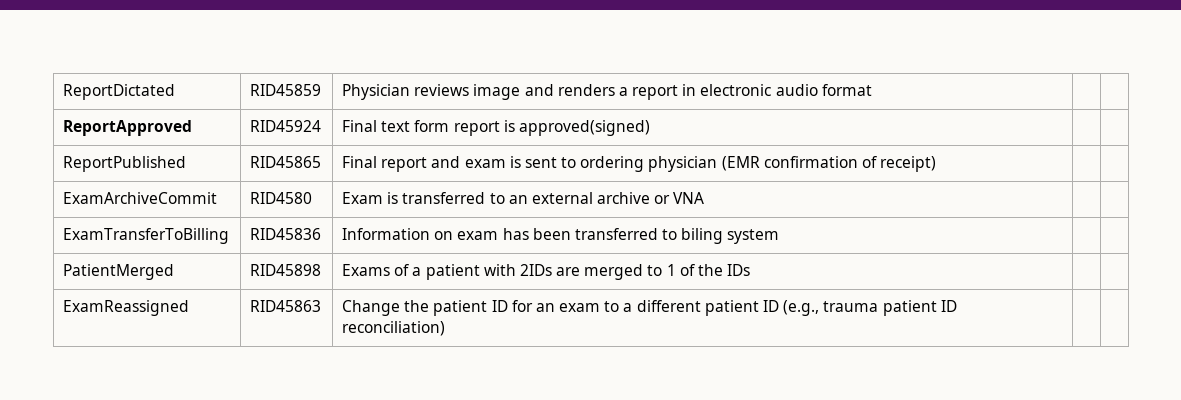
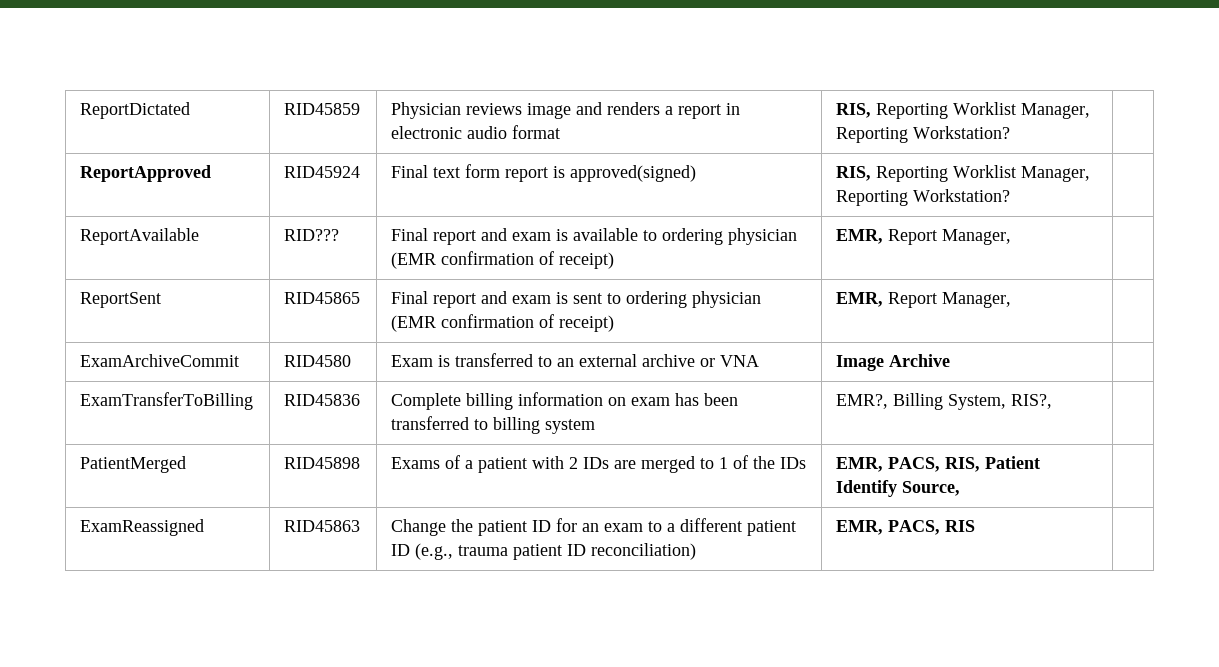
(872, 90) none -> [836,102,1091,119] [836,126,1011,143] RIS, Reporting Worklist Manager, Reporting Workstation?
[63,156,187,172] | // ReportPublished -> [836,165,1091,182] [836,189,1011,206] [80,228,200,245] [284,229,340,241] [391,228,798,245] [391,251,615,269] [836,229,1012,245] [80,292,162,308] RIS, Reporting Worklist Manager, Reporting Workstation? | // ReportAvailable | RID??? | Final report and exam is available to ordering physician (EMR confirmation of receipt) | EMR, Report Manager, | // ReportSent
(937, 164) none -> [836,292,1012,308] EMR, Report Manager,
(705, 198) none -> [836,354,951,371] Image Archive
[342,228,431,240] Information -> [391,392,604,410] Complete billing information
[681,228,724,244] biling -> [493,417,541,434] billing
(780, 236) none -> [836,393,1053,410] EMR?, Billing System, RIS?,
[519,264,552,276] 2IDs -> [569,457,610,469] 2 IDs
(751, 270) none -> [836,456,1041,472] [836,480,961,497] EMR, PACS, RIS, Patient Identify Source,
(446, 328) none -> [836,520,976,535] EMR, PACS, RIS

